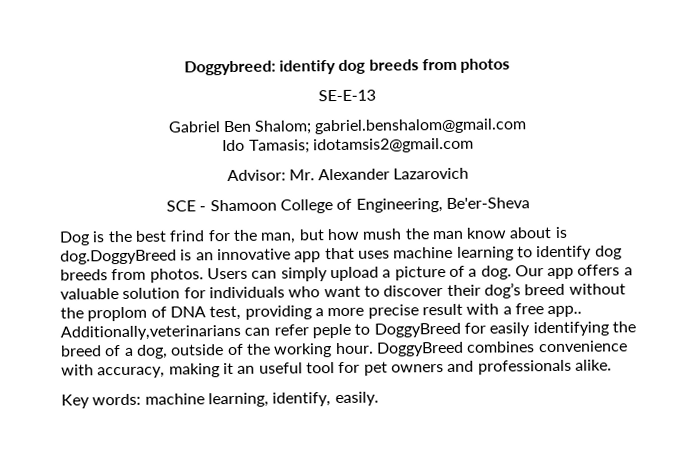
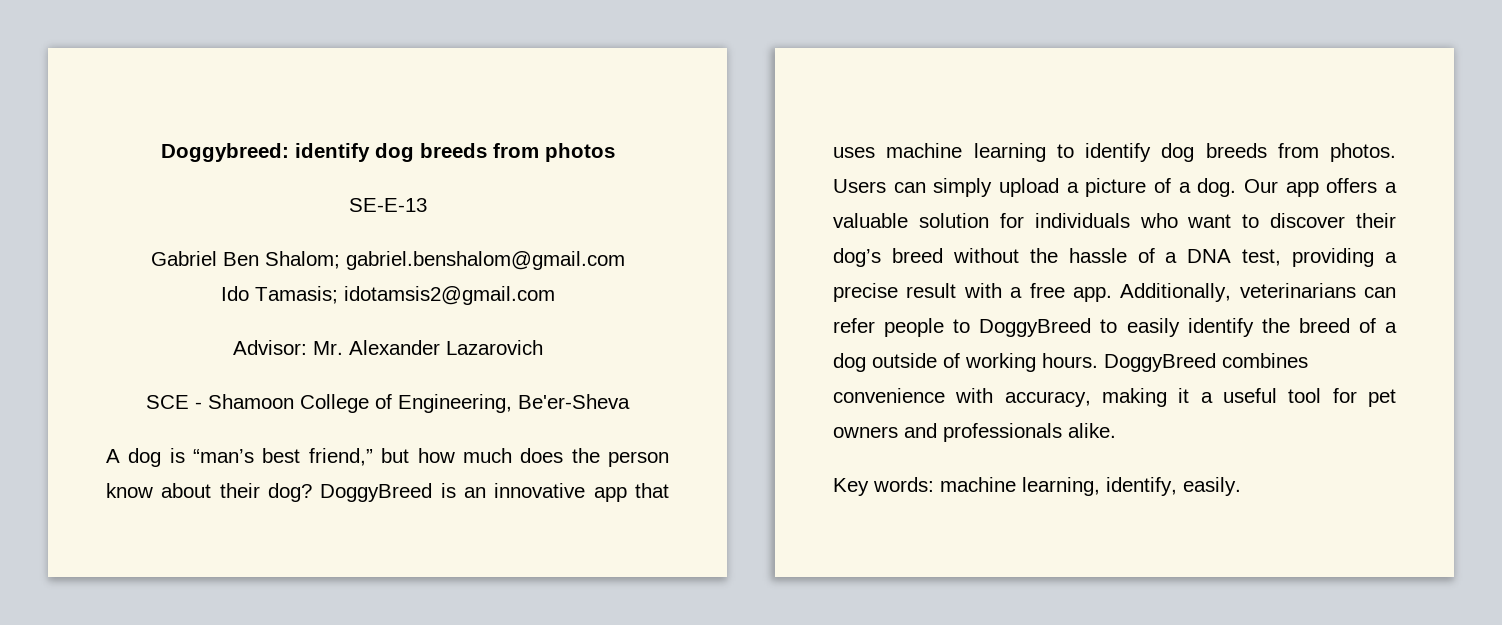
[59,226,568,246] [60,249,177,265] Dog is the best frind for the man, but how mush the man know about is dog.DoggyBreed -> [106,448,669,467] [106,483,433,502] A dog is “man’s best friend,” but how much does the person know about their dog? DoggyBreed
[87,306,167,322] proplom of -> [1068,248,1178,263] hassle of a
[327,307,365,317] more -> (1397, 257) none
[547,305,583,318] [60,324,241,341] app.. Additionally,veterinarians -> [1072,283,1356,302] app. Additionally, veterinarians
[311,323,351,339] peple -> [884,318,945,337] people
[463,321,609,337] for easily identifying -> [1100,318,1254,337] to easily identify
[135,344,168,359] dog, -> [833,353,866,372] dog
[245,342,374,358] the working hour. -> [965,353,1098,372] working hours.
[237,365,256,374] an -> [1200,392,1213,403] a

